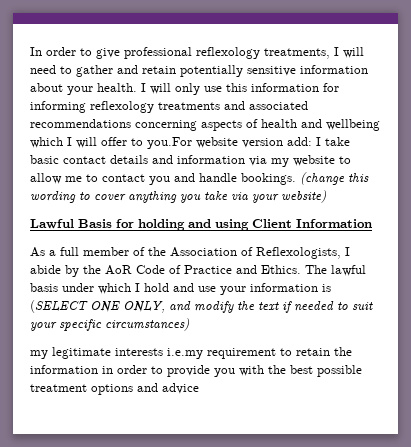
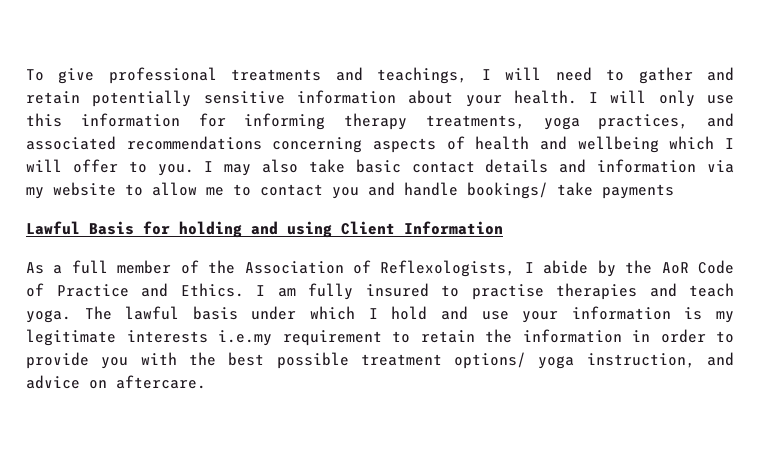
[30,47,330,59] In order to give professional reflexology treatments, -> [26,67,468,84] To give professional treatments and teachings,
[90,101,220,113] reflexology treatments -> [344,113,689,130] therapy treatments, yoga practices,
[147,137,321,149] you.For website version add: I -> [157,159,299,176] you. I may also
[241,172,369,185] [30,190,326,203] bookings. (change this wording to cover anything you take via your website) -> [467,182,674,199] bookings/ take payments
(301, 269) none -> [256,283,734,300] [26,310,71,323] I am fully insured to practise therapies and teach yoga.
[30,300,373,313] [30,318,189,331] (SELECT ONE ONLY, and modify the text if needed to suit your specific circumstances) // -> (703, 313) none
[91,383,199,395] options and advice -> [454,352,734,369] [26,375,206,389] options/ yoga instruction, and advice on aftercare.

